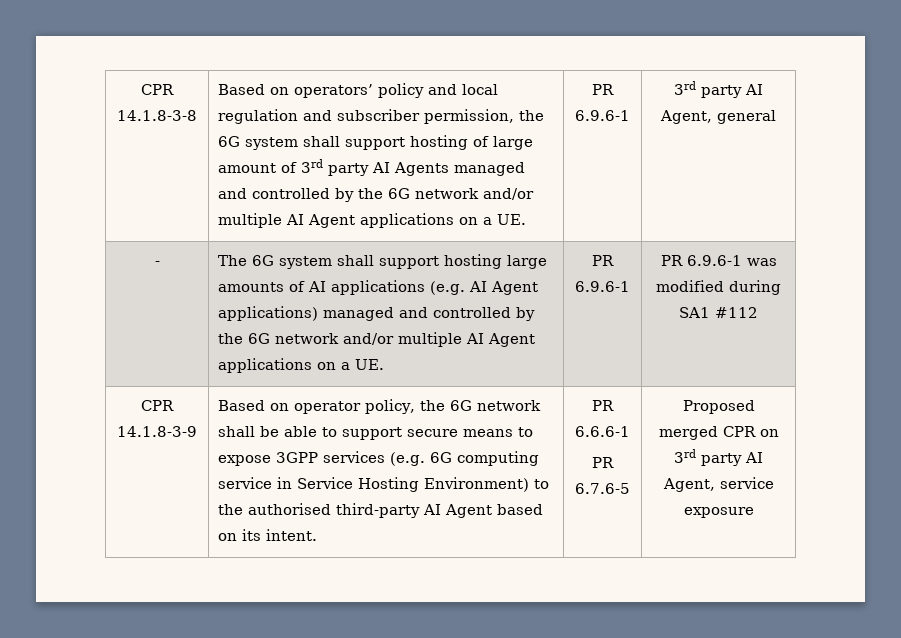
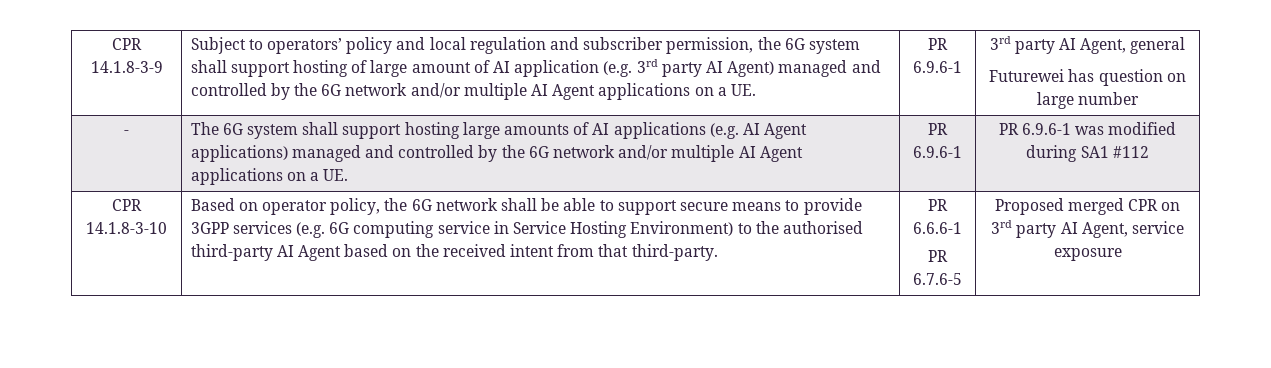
[141,84,174,95] [117,110,197,121] [217,84,289,95] CPR 14.1.8-3-8 | Based on -> [112,38,142,50] [90,61,163,73] [190,37,263,54] CPR 14.1.8-3-9 | Subject to
[300,159,449,176] 3rd party AI Agents -> [493,59,775,77] AI application (e.g. 3rd party AI Agent)
(776, 117) none -> [989,69,1186,86] [1036,92,1140,109] // Futurewei has question on large number
[117,426,197,437] 14.1.8-3-9 -> [86,222,167,234] 14.1.8-3-10
[217,455,271,466] expose -> [803,198,862,215] provide
[241,529,317,541] its intent. -> [415,244,718,261] the received intent from that third-party.

